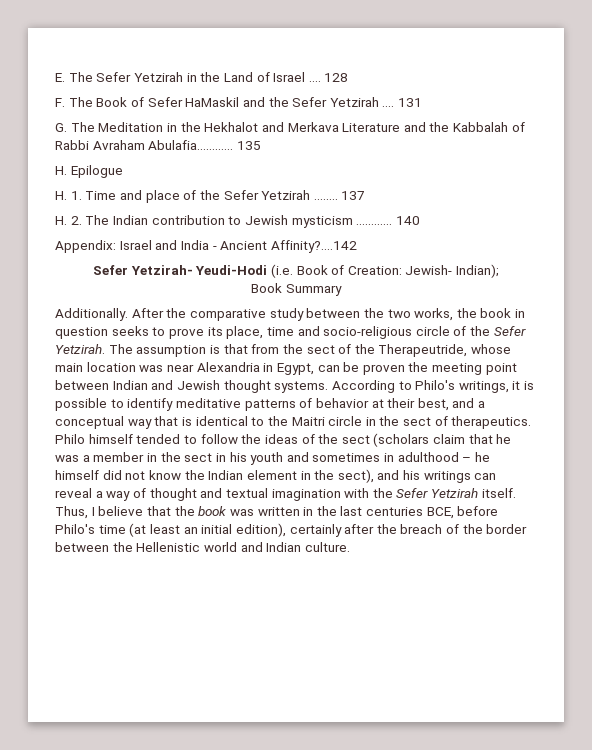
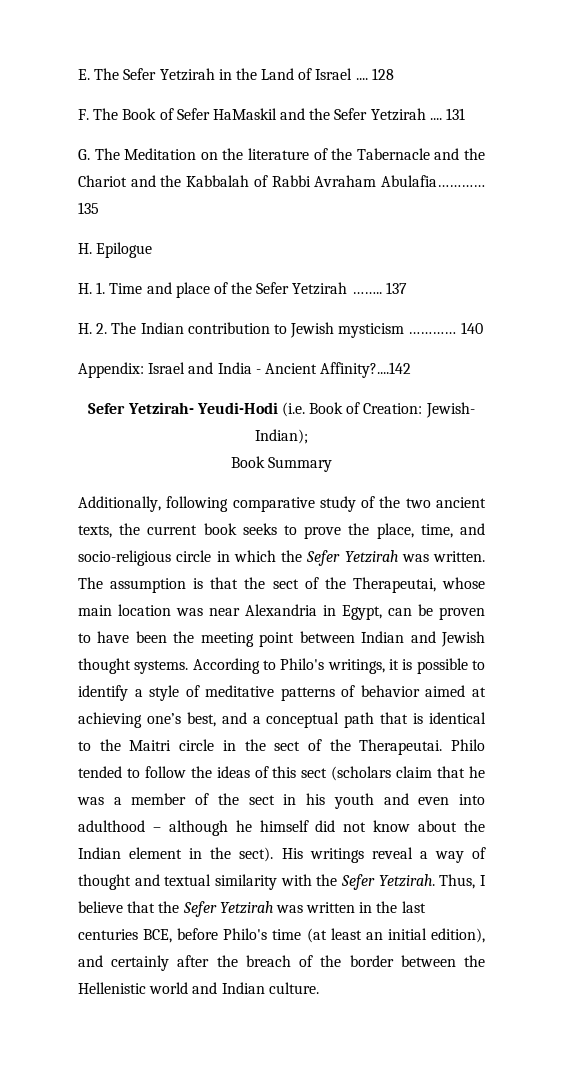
[166,122,401,132] in the Hekhalot and Merkava Literature -> [200,148,485,160] [78,175,127,187] on the literature of the Tabernacle and the Chariot
[55,308,187,321] Additionally. After the -> [78,496,229,512] Additionally, following
[306,308,361,318] between -> [361,496,376,508] of
[414,308,526,321] [55,326,526,339] [55,344,105,354] works, the book in question seeks to prove its place, time and socio-religious circle of the Sefer Yetzirah. -> [435,497,486,508] [78,523,485,539] [78,550,485,566] ancient texts, the current book seeks to prove the place, time, and socio-religious circle in which the Sefer Yetzirah was written.
[251,344,468,357] from the sect of the Therapeutride, -> [244,577,436,593] the sect of the Therapeutai,
(405, 369) none -> [78,631,167,643] to have been
(174, 404) none -> [134,685,200,701] a style of
[371,398,416,408] at their -> [425,685,486,697] [78,712,181,728] aimed at achieving one’s
[127,419,152,429] way -> [344,712,375,728] path
[451,416,532,429] [55,434,133,444] therapeutics. Philo himself -> [329,739,485,755] the Therapeutai. Philo
[318,434,339,444] the -> [272,766,297,778] this
[146,453,157,462] in -> [195,793,210,805] of
[312,453,395,462] sometimes in -> [418,794,486,805] even into
(472, 459) none -> [168,820,228,836] although
(181, 475) none -> [418,820,458,832] about
[337,469,497,483] sect), and his writings can -> [239,847,364,863] sect). His writings
[271,489,341,501] imagination -> [214,874,277,890] similarity
[431,488,516,498] Yetzirah itself. -> [378,874,435,887] Yetzirah.
[198,506,227,516] book -> [182,901,273,917] Sefer Yetzirah
(286, 530) none -> [78,955,103,967] and

